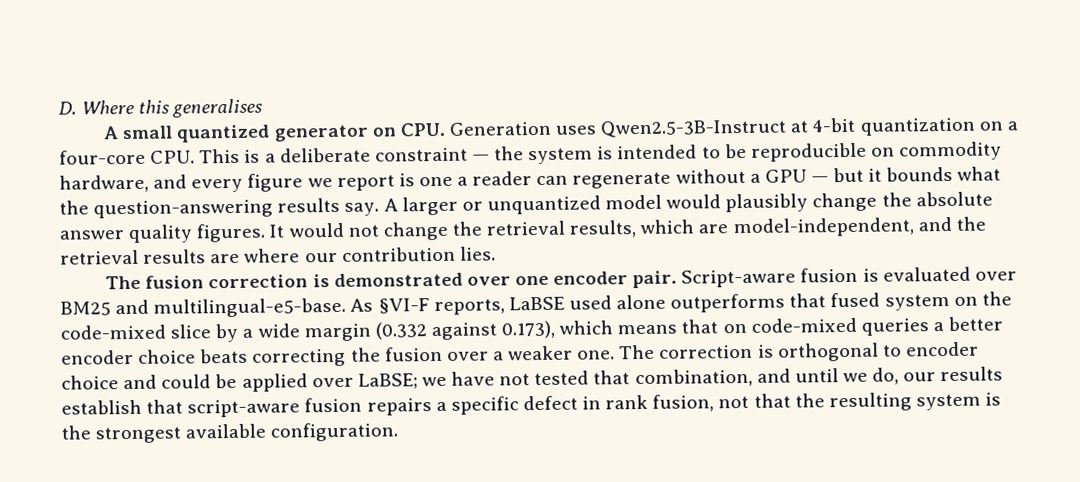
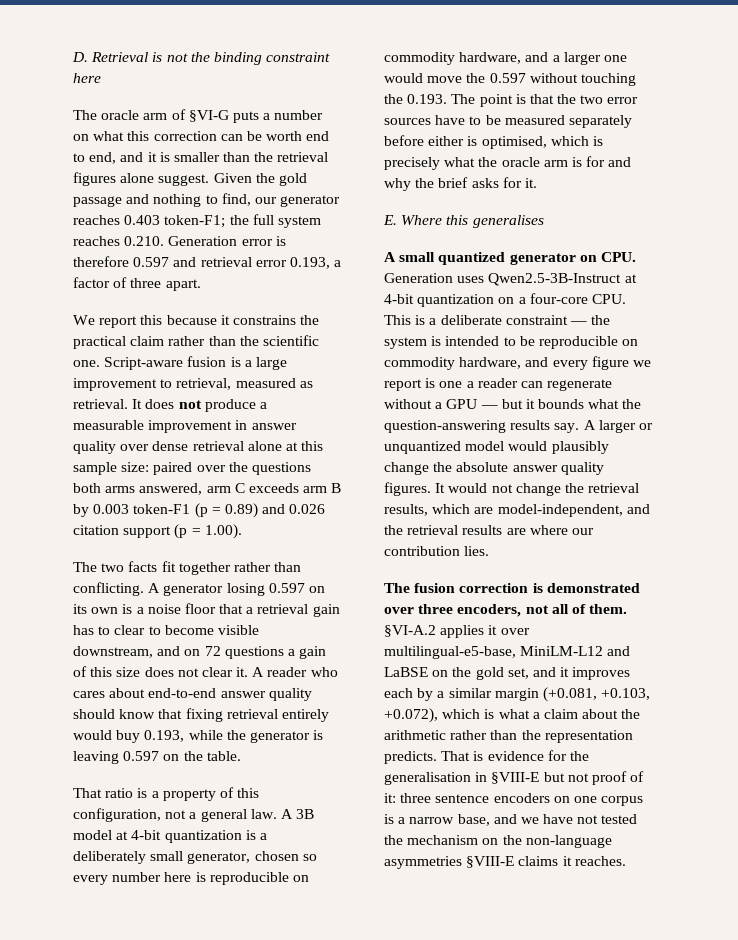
(77, 108) none -> [91,52,331,65] [73,73,101,83] [73,109,324,123] [73,131,330,141] [73,152,329,164] [73,172,307,186] [73,193,341,207] [73,214,321,228] [73,236,286,246] [73,256,342,269] [73,277,201,291] [73,315,320,328] [73,335,319,349] [73,356,287,370] [73,378,313,391] [73,399,267,412] [73,420,297,433] [73,441,324,454] [73,462,311,475] [73,483,342,495] [73,503,326,518] [73,524,242,539] [73,561,302,575] [73,582,325,596] [73,603,340,617] [73,625,259,635] [73,646,327,659] [73,666,338,677] [73,688,312,701] [73,708,329,722] [73,730,324,743] [73,751,241,764] [73,787,260,801] [73,808,315,822] [73,830,267,843] [73,851,317,864] [73,872,309,885] [384,52,627,65] [384,73,636,86] [384,94,639,107] [384,115,632,128] [384,135,603,149] [384,156,632,170] [384,177,537,191] [383,215,397,225] Retrieval is not the binding constraint here // The oracle arm of §VI-G puts a number on what this correction can be worth end to end, and it is smaller than the retrieval figures alone suggest. Given the gold passage and nothing to find, our generator reaches 0.403 token-F1; the full system reaches 0.210. Generation error is therefore 0.597 and retrieval error 0.193, a factor of three apart. // We report this because it constrains the practical claim rather than the scientific one. Script-aware fusion is a large improvement to retrieval, measured as retrieval. It does not produce a measurable improvement in answer quality over dense retrieval alone at this sample size: paired over the questions both arms answered, arm C exceeds arm B by 0.003 token-F1 (p = 0.89) and 0.026 citation support (p = 1.00). // The two facts fit together rather than conflicting. A generator losing 0.597 on its own is a noise floor that a retrieval gain has to clear to become visible downstream, and on 72 questions a gain of this size does not clear it. A reader who cares about end-to-end answer quality should know that fixing retrieval entirely would buy 0.193, while the generator is leaving 0.597 on the table. // That ratio is a property of this configuration, not a general law. A 3B model at 4-bit quantization is a deliberately small generator, chosen so every number here is reproducible on commodity hardware, and a larger one would move the 0.597 without touching the 0.193. The point is that the two error sources have to be measured separately before either is optimised, which is precisely what the oracle arm is for and why the brief asks for it. // E.
[514,266,1017,289] [60,291,1012,318] [60,316,1004,343] [61,341,979,367] [61,366,1004,392] [61,392,1002,418] [61,422,399,444] one encoder pair. Script-aware fusion is evaluated over BM25 and multilingual-e5-base. As §VI-F reports, LaBSE used alone outperforms that fused system on the code-mixed slice by a wide margin (0.332 against 0.173), which means that on code-mixed queries a better encoder choice beats correcting the fusion over a weaker one. The correction is orthogonal to encoder choice and could be applied over LaBSE; we have not tested that combination, and until we do, our results establish that script-aware fusion repairs a specific defect in rank fusion, not that the resulting system is the strongest available configuration. -> [418,604,628,617] [384,625,530,638] [384,646,631,659] [384,667,631,680] [384,687,651,702] [384,708,641,723] [384,730,633,743] [384,750,589,764] [384,771,645,785] [384,793,644,806] [384,814,638,826] [384,835,612,848] [384,856,626,869] three encoders, not all of them. §VI-A.2 applies it over multilingual-e5-base, MiniLM-L12 and LaBSE on the gold set, and it improves each by a similar margin (+0.081, +0.103, +0.072), which is what a claim about the arithmetic rather than the representation predicts. That is evidence for the generalisation in §VIII-E but not proof of it: three sentence encoders on one corpus is a narrow base, and we have not tested the mechanism on the non-language asymmetries §VIII-E claims it reaches.

